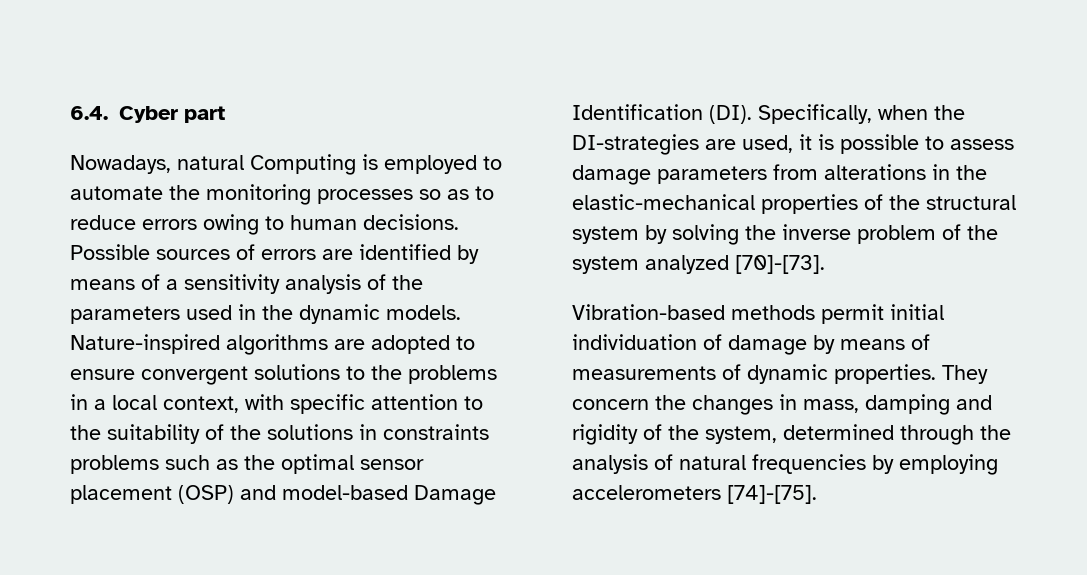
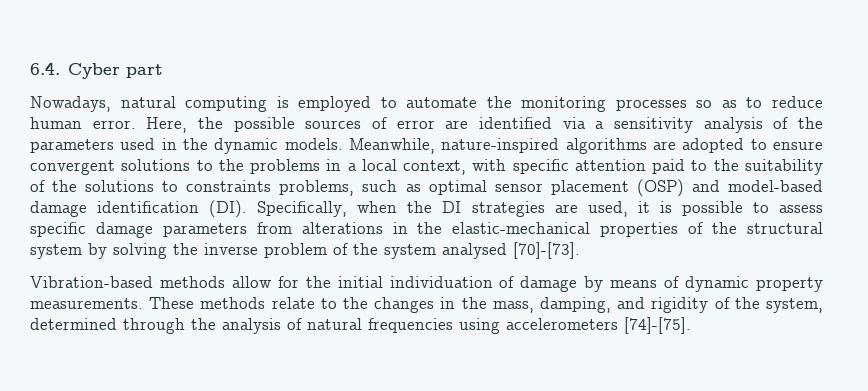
[250,154,356,175] Computing -> [185,96,268,112] computing
[142,214,459,235] [70,244,150,260] errors owing to human decisions. Possible -> [30,117,295,133] human error. Here, the possible
[261,249,316,260] errors -> [396,120,435,129] error
[457,245,479,264] [70,274,160,290] by means of -> [562,117,586,129] via
[70,334,220,354] Nature-inspired -> [349,138,560,154] Meanwhile, nature-inspired
(458, 402) none -> [652,159,686,174] paid
[359,424,489,440] [70,455,159,474] in constraints problems -> [162,180,355,196] to constraints problems,
[244,455,275,470] the -> (421, 188) none
[414,485,496,505] [572,104,703,120] Damage Identification -> [30,201,200,217] damage identification
[572,134,699,155] DI-strategies -> [442,201,545,217] DI strategies
(1014, 144) none -> [30,222,86,237] specific
[645,255,729,274] analyzed -> [442,243,507,259] analysed
[821,304,884,324] permit -> [231,276,331,288] allow for the
[572,364,988,384] [572,394,950,415] measurements of dynamic properties. They concern the changes in mass, damping -> [685,276,823,292] [30,297,611,313] dynamic property measurements. These methods relate to the changes in the mass, damping,
[872,454,998,475] by employing -> [459,318,500,334] using

